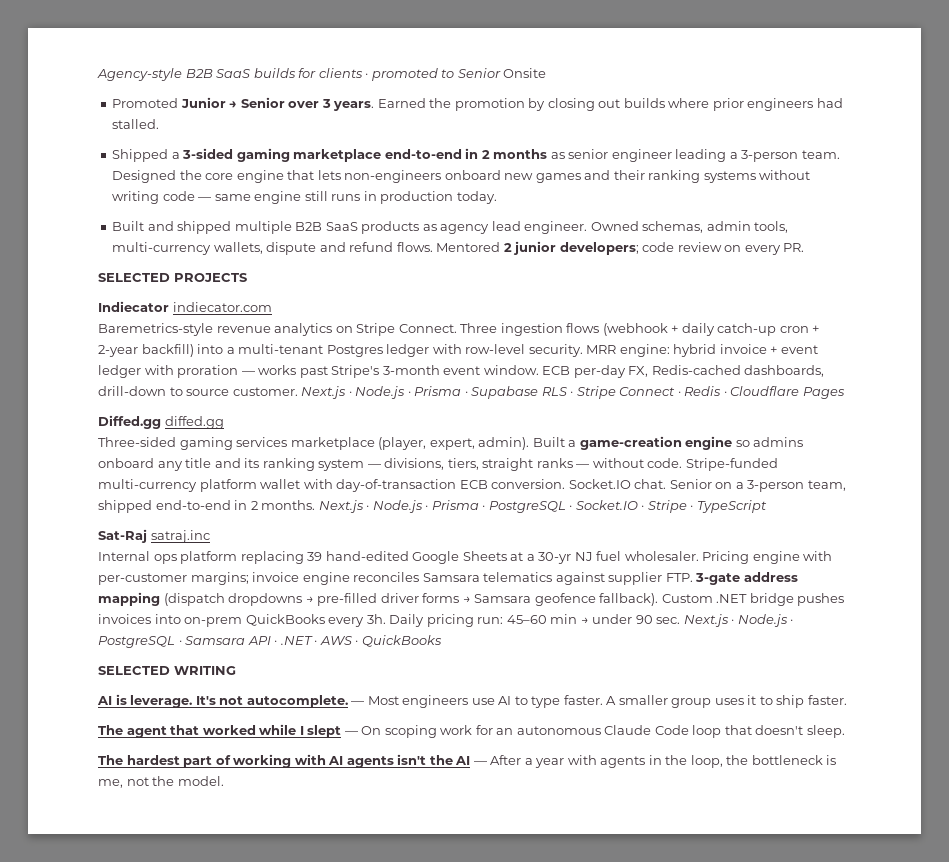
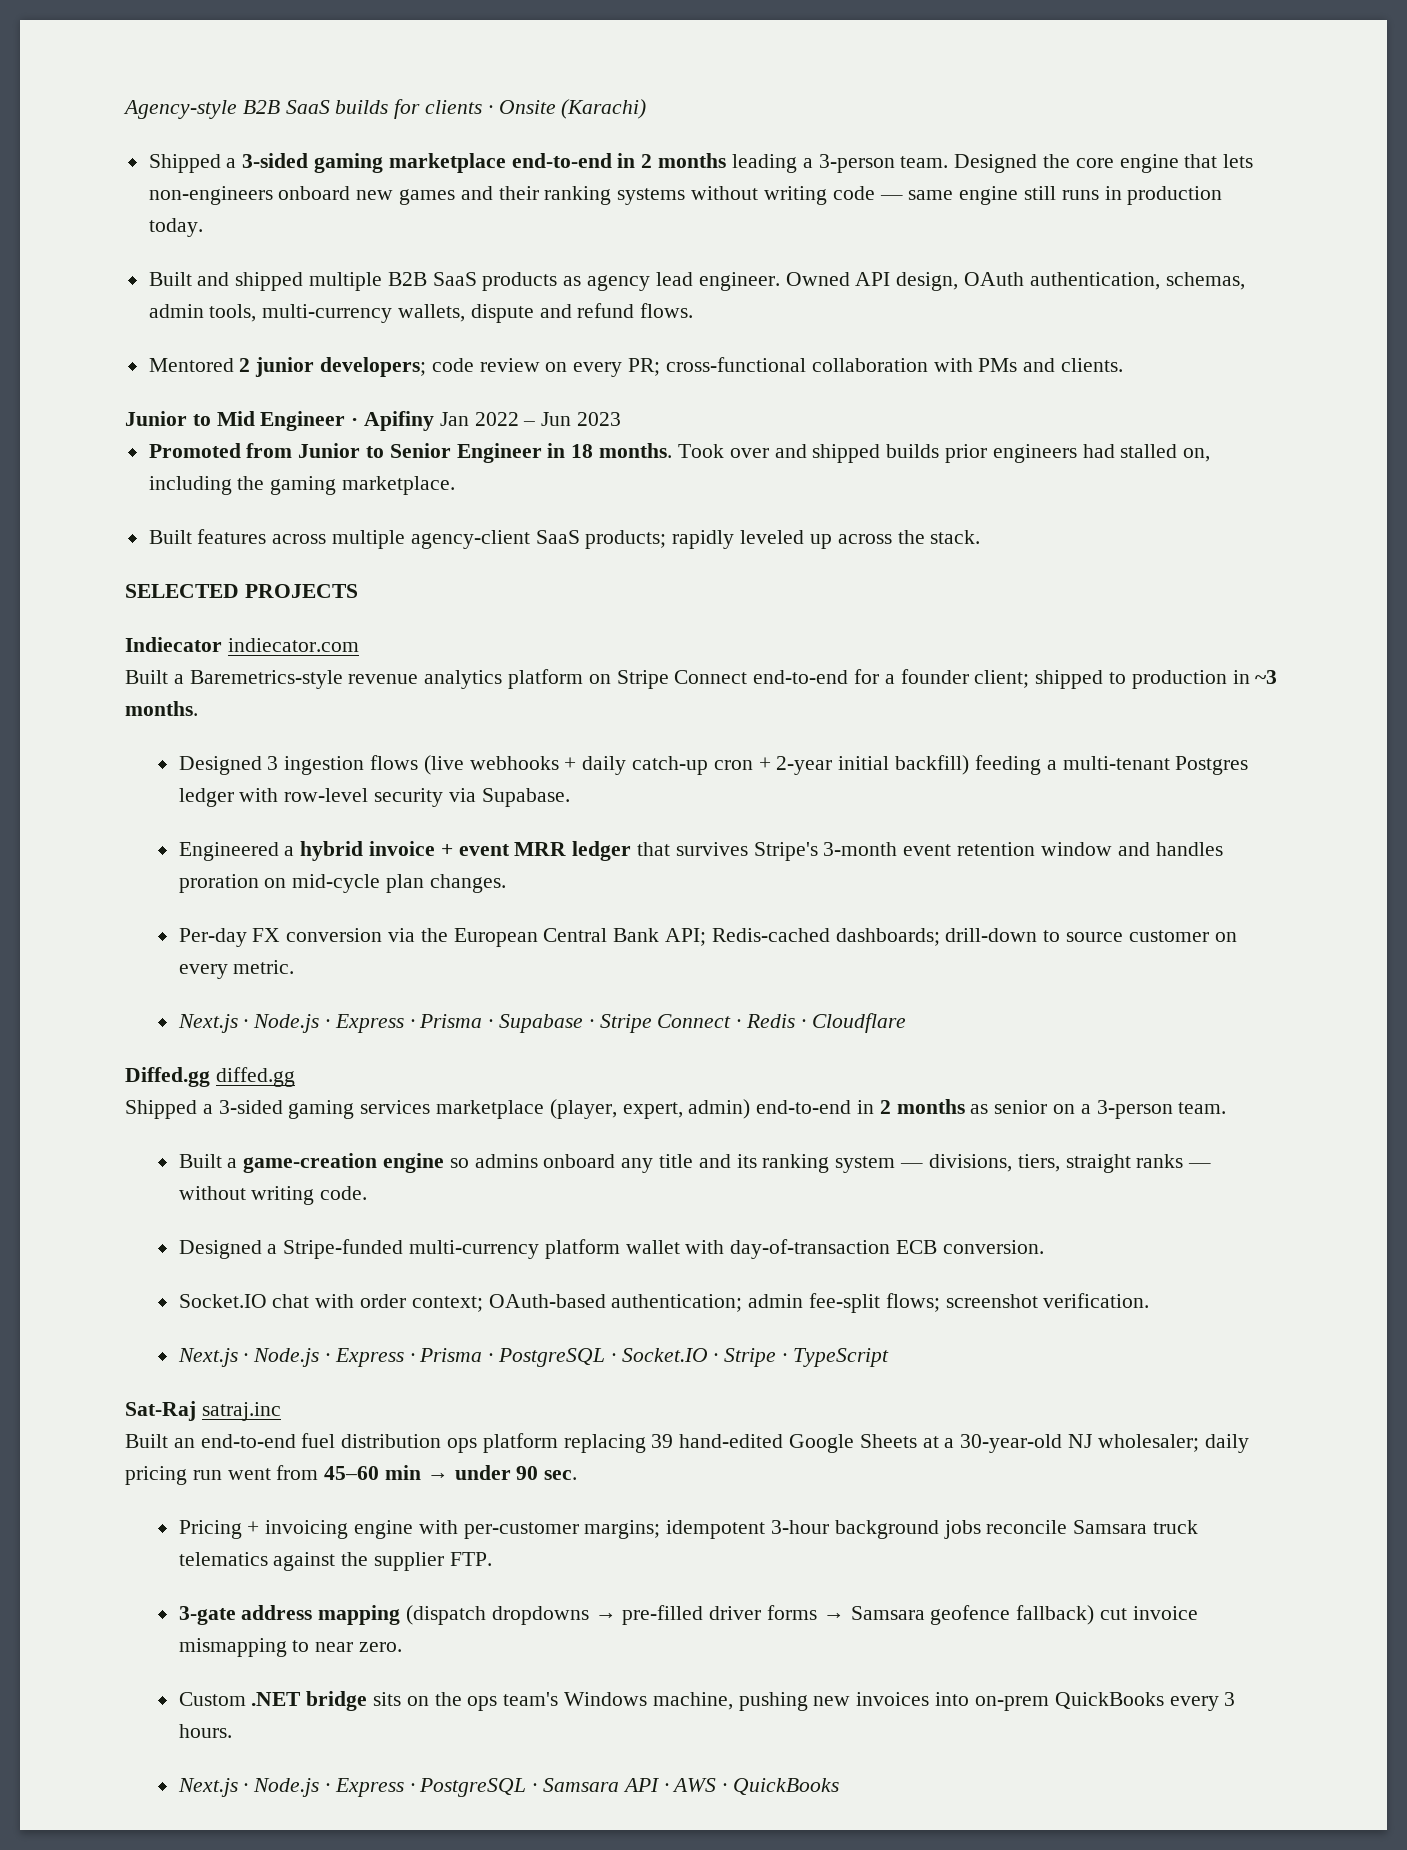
[371,68,547,81] [112,97,843,111] [112,119,160,129] promoted to Senior Onsite // Promoted Junior → Senior over 3 years. Earned the promotion by closing out builds where prior engineers had stalled. -> [498,99,647,119] Onsite (Karachi)
[550,149,672,162] as senior engineer -> (727, 160) none
(639, 226) none -> [855,272,1160,291] API design, OAuth authentication,
(433, 247) none -> (694, 310) //
[783,243,805,252] PR. -> [628,357,1123,376] [125,411,622,431] [148,443,1211,463] [148,476,456,495] [148,529,981,549] PR; cross-functional collaboration with PMs and clients. // Junior to Mid Engineer · Apifiny Jan 2022 – Jun 2023 // Promoted from Junior to Senior Engineer in 18 months. Took over and shipped builds prior engineers had stalled on, including the gaming marketplace. // Built features across multiple agency-client SaaS products; rapidly leveled up across the stack.
(272, 307) none -> [125,670,184,684] Built a
(333, 329) none -> [508,669,584,689] platform
[398,323,668,336] Connect. Three ingestion flows (webhook -> [674,669,1278,689] [125,701,198,716] [178,755,559,775] Connect end-to-end for a founder client; shipped to production in ~3 months. // Designed 3 ingestion flows (live webhooks
[141,344,224,357] backfill) into -> [838,755,1041,775] initial backfill) feeding
[528,344,818,357] [98,365,825,378] [98,386,411,399] security. MRR engine: hybrid invoice + event ledger with proration — works past Stripe's 3-month event window. ECB per-day FX, Redis-cached dashboards, drill-down to source customer. Next.js · Node.js · -> [374,788,570,807] [178,841,1223,861] [178,874,506,893] [178,928,1237,947] [178,960,295,979] [177,1014,415,1033] security via Supabase. // Engineered a hybrid invoice + event MRR ledger that survives Stripe's 3-month event retention window and handles proration on mid-cycle plan changes. // Per-day FX conversion via the European Central Bank API; Redis-cached dashboards; drill-down to source customer on every metric. // Next.js · Node.js · Express ·
[541,387,567,396] RLS -> (584, 1023) none
[802,387,845,399] Pages -> (906, 1023) none
[98,437,176,447] Three-sided -> [125,1100,283,1119] Shipped a 3-sided
[478,437,530,450] admin). -> [688,1099,1227,1119] admin) end-to-end in 2 months as senior on a 3-person team. //
(644, 463) none -> [251,1186,315,1205] writing
(683, 463) none -> [178,1240,278,1259] // Designed a
[568,479,846,492] [98,500,429,513] Socket.IO chat. Senior on a 3-person team, shipped end-to-end in 2 months. Next.js · Node.js · -> [178,1293,1150,1313] [177,1348,415,1367] // Socket.IO chat with order context; OAuth-based authentication; admin fee-split flows; screenshot verification. // Next.js · Node.js · Express ·
[98,551,150,561] Internal -> [125,1433,442,1448] Built an end-to-end fuel distribution
[538,551,833,564] [98,572,480,585] 30-yr NJ fuel wholesaler. Pricing engine with per-customer margins; invoice engine reconciles Samsara -> [960,1434,1249,1453] [125,1465,578,1485] [178,1520,1199,1539] 30-year-old NJ wholesaler; daily pricing run went from 45–60 min → under 90 sec. // Pricing + invoicing engine with per-customer margins; idempotent 3-hour background jobs reconcile Samsara truck
(605, 578) none -> [341,1552,369,1566] the
(693, 577) none -> (492, 1559) //
[599,593,845,606] fallback). Custom .NET bridge pushes -> [1016,1605,1198,1625] [178,1638,403,1657] [178,1691,851,1711] fallback) cut invoice mismapping to near zero. // Custom .NET bridge sits on the ops team's Windows machine, pushing new
[366,614,794,627] 3h. Daily pricing run: 45–60 min → under 90 sec. Next.js · Node.js · -> [1224,1692,1236,1706] [178,1724,232,1738] [177,1778,415,1797] 3 hours. // Next.js · Node.js · Express ·
[280,636,318,645] .NET · -> (669, 1787) none
[98,666,236,675] [97,694,847,708] [98,724,845,738] [98,754,837,768] [98,776,224,788] // SELECTED WRITING // AI is leverage. It's not autocomplete. — Most engineers use AI to type faster. A smaller group uses it to ship faster. // The agent that worked while I slept — On scoping work for an autonomous Claude Code loop that doesn't sleep. // The hardest part of working with AI agents isn't the AI — After a year with agents in the loop, the bottleneck is me, not the model. -> (840, 1786) none

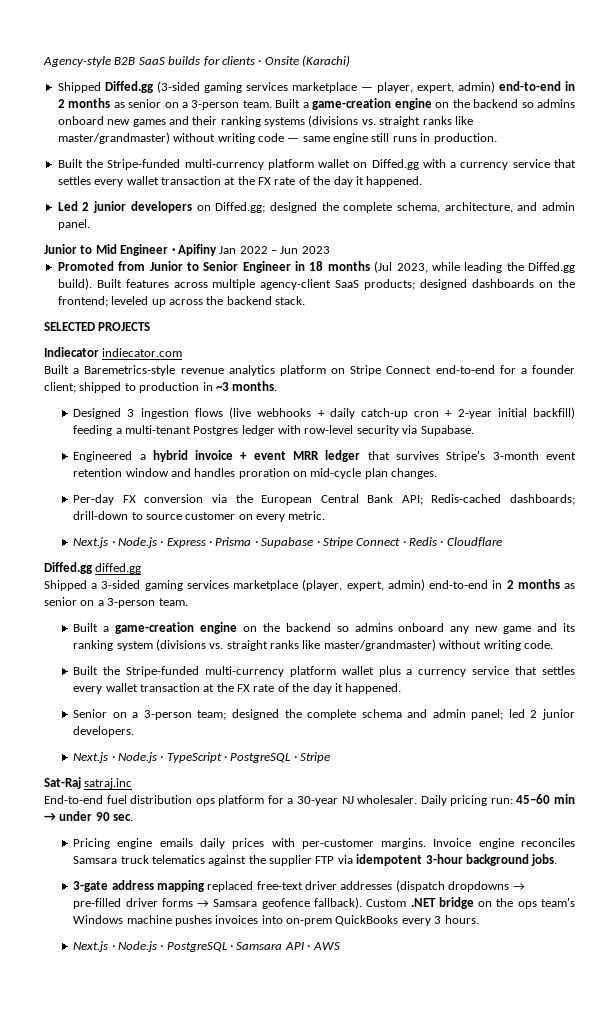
[226,153,1254,173] [148,186,273,205] a 3-sided gaming marketplace end-to-end in 2 months leading a 3-person team. Designed the core engine that lets non-engineers -> [104,81,575,93] [57,98,575,110] Diffed.gg (3-sided gaming services marketplace — player, expert, admin) end-to-end in 2 months as senior on a 3-person team. Built a game-creation engine on the backend so admins
(686, 196) none -> [308,115,473,127] [57,132,170,144] (divisions vs. straight ranks like master/grandmaster)
[1127,186,1223,205] [148,218,203,237] [148,272,1245,291] [148,303,694,323] [148,357,1123,377] production today. // Built and shipped multiple B2B SaaS products as agency lead engineer. Owned API design, OAuth authentication, schemas, admin tools, multi-currency wallets, dispute and refund flows. // Mentored 2 junior developers; code review on every PR; cross-functional collaboration with PMs and clients. -> [433,133,497,144] [57,159,576,170] [57,176,423,187] [57,201,575,213] [57,219,90,230] production. // Built the Stripe-funded multi-currency platform wallet on Diffed.gg with a currency service that settles every wallet transaction at the FX rate of the day it happened. // Led 2 junior developers on Diffed.gg; designed the complete schema, architecture, and admin panel.
[599,443,1211,463] [148,476,456,495] months. Took over and shipped builds prior engineers had stalled on, including the gaming marketplace. // -> [327,261,575,273] [57,278,92,290] months (Jul 2023, while leading the Diffed.gg build).
[672,530,735,549] rapidly -> [420,279,575,290] [57,296,108,307] designed dashboards on the frontend;
(925, 537) none -> [226,296,272,305] backend
(445, 1163) none -> [242,623,331,632] on the backend
[659,1154,694,1168] title -> [475,626,532,634] new game
[900,1154,1212,1173] — divisions, tiers, straight ranks — -> [155,639,436,651] (divisions vs. straight ranks like master/grandmaster)
[178,1239,1044,1259] [178,1293,1150,1313] [177,1348,889,1367] Designed a Stripe-funded multi-currency platform wallet with day-of-transaction ECB conversion. // Socket.IO chat with order context; OAuth-based authentication; admin fee-split flows; screenshot verification. // Next.js · Node.js · Express · Prisma · PostgreSQL · Socket.IO · Stripe · TypeScript -> [73,666,576,677] [73,683,402,694] [73,709,575,720] [73,726,135,737] [73,752,331,763] Built the Stripe-funded multi-currency platform wallet plus a currency service that settles every wallet transaction at the FX rate of the day it happened. // Senior on a 3-person team; designed the complete schema and admin panel; led 2 junior developers. // Next.js · Node.js · TypeScript · PostgreSQL · Stripe
[125,1434,296,1448] Built an end-to-end -> [44,795,103,804] End-to-end
[563,1434,1249,1453] [125,1465,319,1485] replacing 39 hand-edited Google Sheets at a 30-year-old NJ wholesaler; daily pricing run went from -> [267,795,513,806] for a 30-year NJ wholesaler. Daily pricing run:
[247,1520,1068,1539] + invoicing engine with per-customer margins; idempotent 3-hour background jobs reconcile -> [117,838,576,849] engine emails daily prices with per-customer margins. Invoice engine reconciles
[449,1552,492,1566] FTP. -> [315,854,558,866] FTP via idempotent 3-hour background jobs.
(401, 1615) none -> [207,881,393,892] replaced free-text driver addresses
[1016,1605,1198,1625] [178,1638,403,1657] fallback) cut invoice mismapping to near zero. // -> [313,897,362,909] fallback).
[373,1692,402,1706] sits -> (474, 903) none
[652,1692,851,1711] machine, pushing new -> [126,915,212,926] machine pushes
[334,1778,415,1797] Express · -> (164, 947) none
[722,1778,840,1795] · QuickBooks -> (340, 946) none

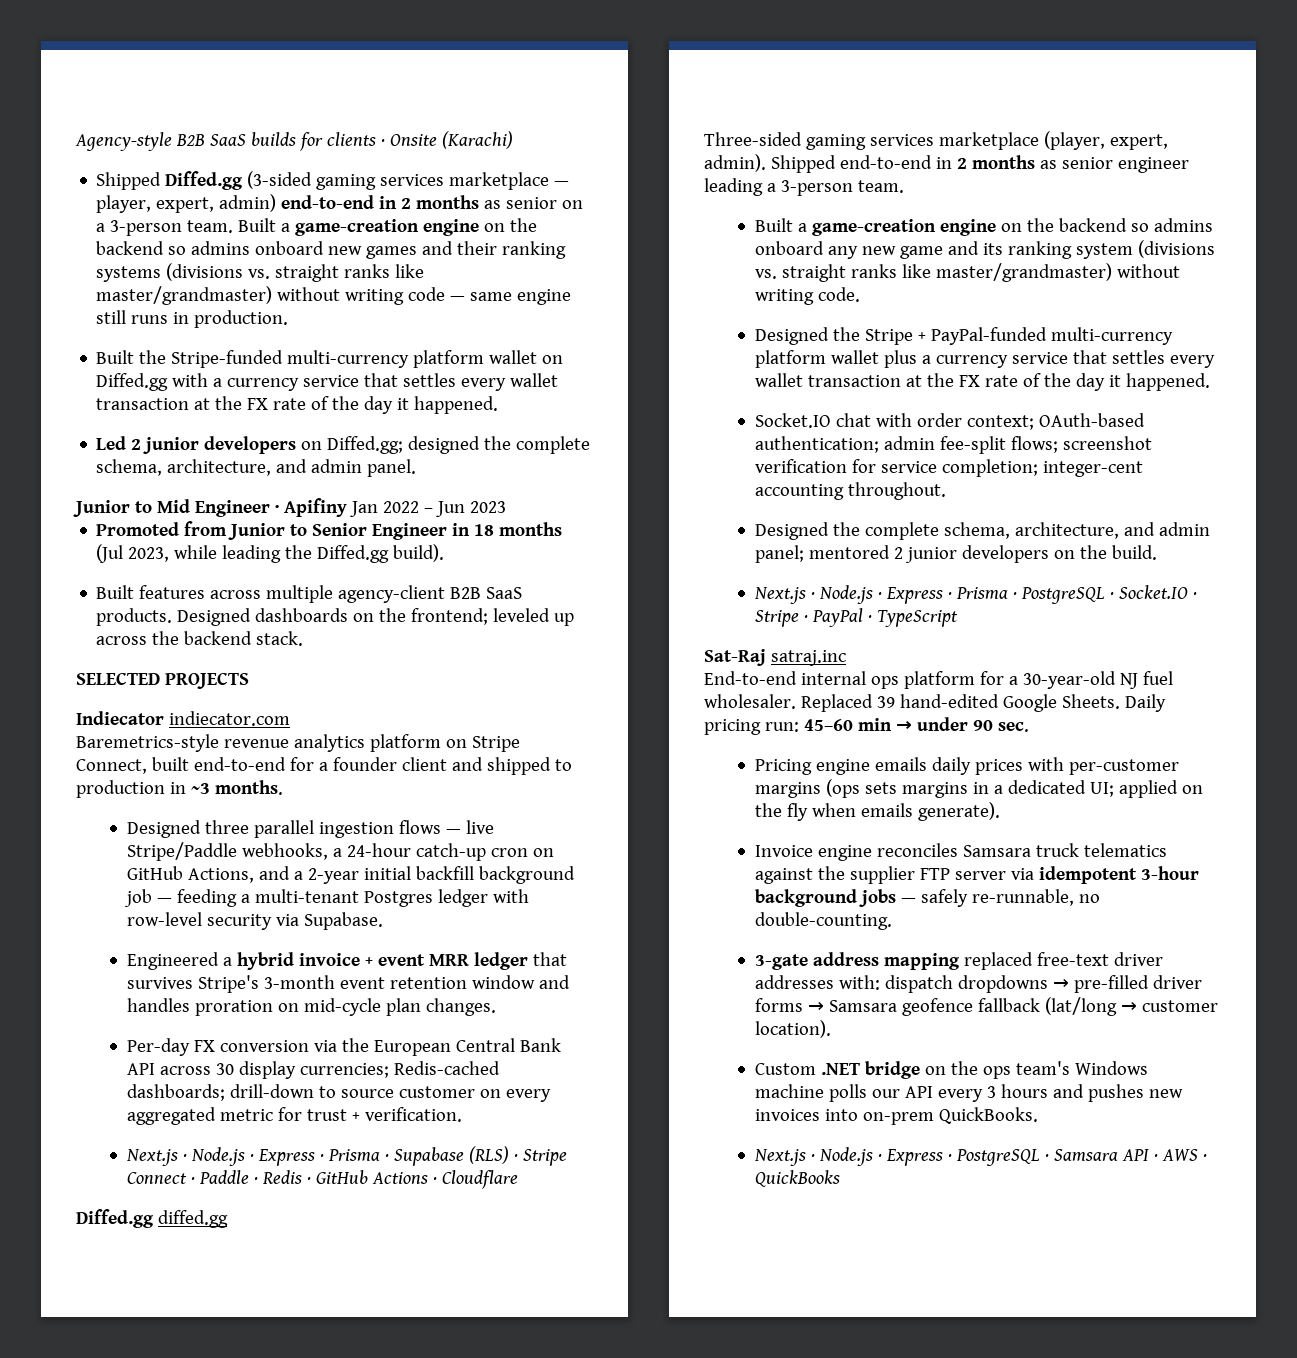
(92, 284) none -> (445, 553) //
[335,279,468,290] SaaS products; designed -> [450,587,523,599] [96,608,252,626] B2B SaaS products. Designed
[44,365,80,374] Built a -> (290, 718) none
[386,366,432,374] Connect -> [76,757,189,774] Connect, built
[44,382,76,393] client; -> [401,757,483,771] client and
[127,407,576,419] 3 ingestion flows (live webhooks + daily catch-up cron + 2-year initial backfill) -> [204,820,494,838] [126,842,554,861] [126,866,575,884] [123,889,172,907] three parallel ingestion flows — live Stripe/Paddle webhooks, a 24-hour catch-up cron on GitHub Actions, and a 2-year initial backfill background job —
[401,495,423,505] API; -> [126,1061,389,1079] API across 30 display currencies;
[288,511,326,520] metric. -> [126,1107,462,1125] aggregated metric for trust + verification.
(314, 542) none -> [468,1146,509,1164] (RLS)
[409,537,438,546] Redis -> [198,1170,428,1184] Paddle · Redis · GitHub Actions
[44,580,141,591] Shipped a 3-sided -> [704,132,802,146] Three-sided
[387,579,575,591] [44,597,95,606] admin) end-to-end in 2 months as senior on -> [704,154,1189,173] [704,178,763,196] admin). Shipped end-to-end in 2 months as senior engineer leading
[73,666,199,677] Built the Stripe-funded -> [754,327,1047,345] Designed the Stripe + PayPal-funded
[73,709,402,720] Senior on a 3-person team; designed the complete schema -> [754,413,1145,430] [754,436,1152,454] [754,459,1143,477] [754,482,946,500] [754,522,1119,540] Socket.IO chat with order context; OAuth-based authentication; admin fee-split flows; screenshot verification for service completion; integer-cent accounting throughout. // Designed the complete schema, architecture,
[508,709,575,720] [73,726,135,737] [73,752,331,763] led 2 junior developers. // Next.js · Node.js · TypeScript · PostgreSQL · Stripe -> [808,545,1157,563] [753,585,1197,604] [754,608,958,627] mentored 2 junior developers on the build. // Next.js · Node.js · Express · Prisma · PostgreSQL · Socket.IO · Stripe · PayPal · TypeScript
[106,795,193,804] fuel distribution -> [800,671,866,685] internal
[297,795,418,806] 30-year NJ wholesaler. -> [1022,671,1173,689] [704,694,1120,712] 30-year-old NJ fuel wholesaler. Replaced 39 hand-edited Google Sheets.
[381,838,427,849] margins. -> [754,779,1203,798] [754,802,1000,821] margins (ops sets margins in a dedicated UI; applied on the fly when emails generate). //
(335, 860) none -> [954,871,1006,880] server
[531,854,558,866] jobs. -> [858,889,1100,907] [754,912,892,930] jobs — safely re-runnable, no double-counting.
[395,880,445,892] (dispatch -> [838,975,953,993] with: dispatch
[313,897,362,909] fallback). -> [977,997,1218,1016] [754,1020,831,1038] fallback (lat/long → customer location). //
[174,915,479,926] [73,941,164,952] pushes invoices into on-prem QuickBooks every 3 hours. // Next.js · Node.js · -> [828,1084,1183,1102] [754,1107,1038,1125] [753,1147,952,1166] polls our API every 3 hours and pushes new invoices into on-prem QuickBooks. // Next.js · Node.js · Express ·
(340, 946) none -> [1202,1154,1207,1161] [754,1170,840,1187] · QuickBooks

